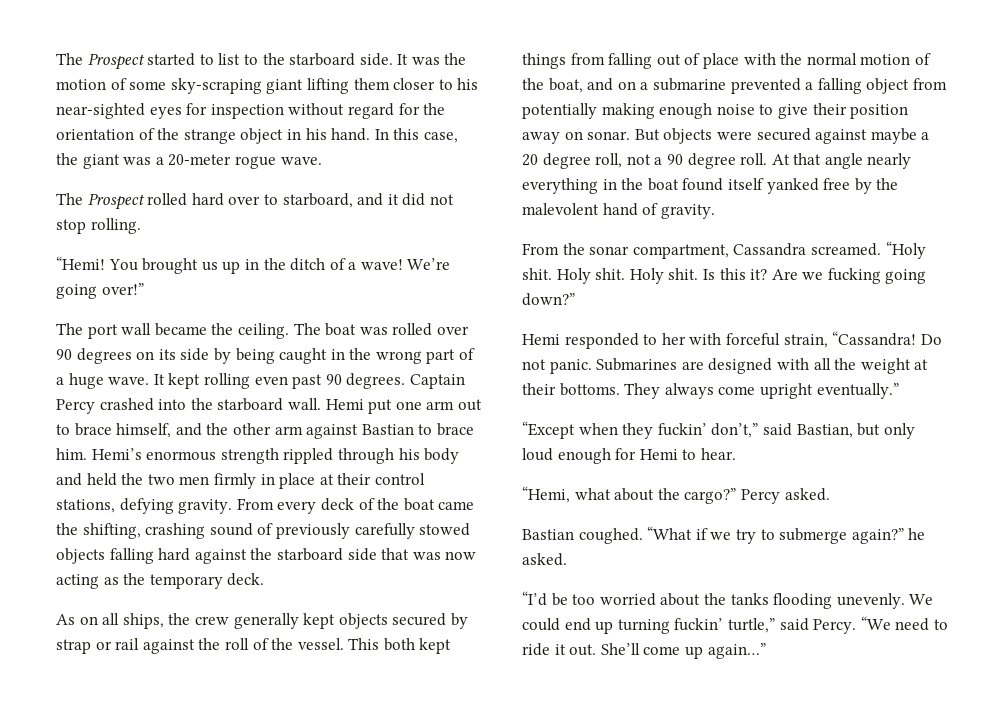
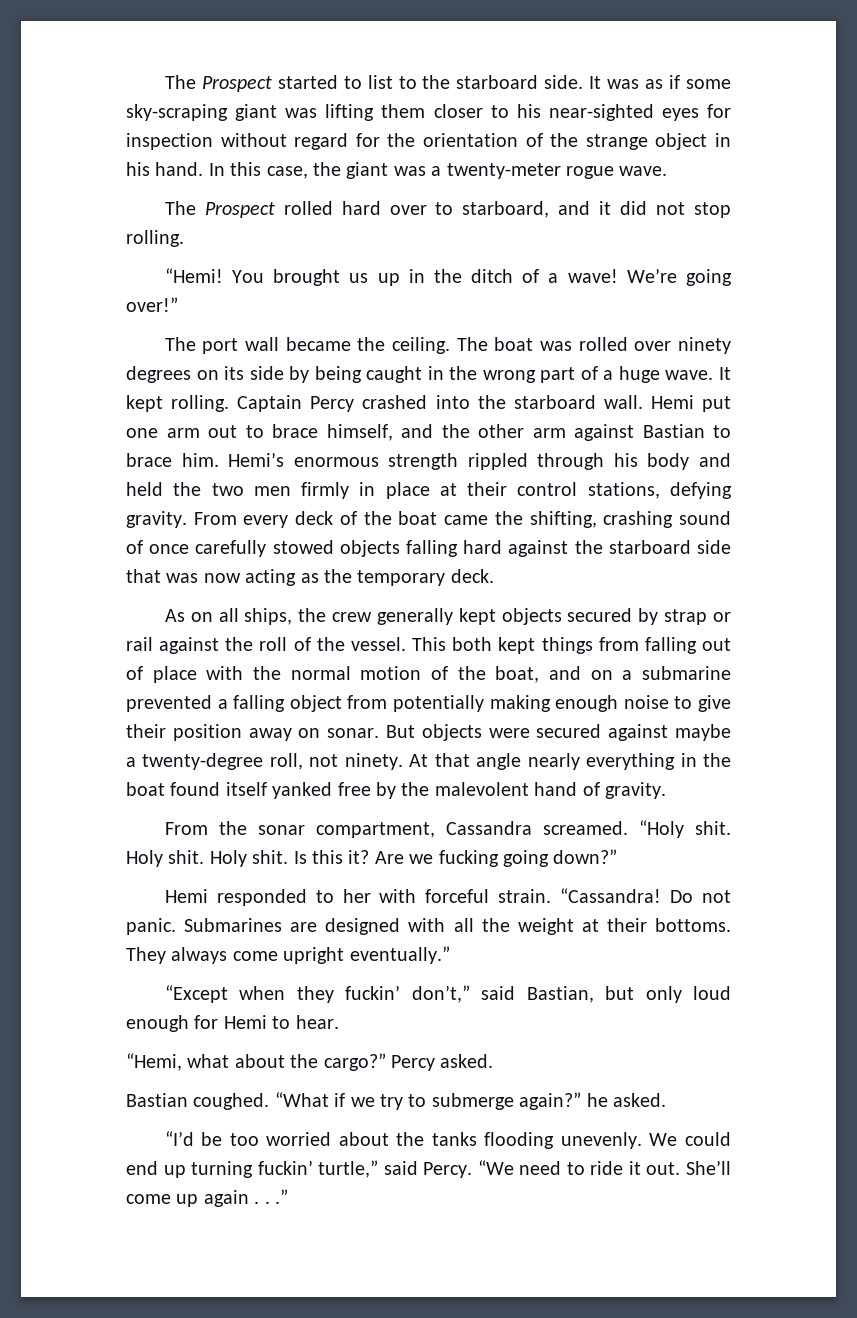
[444,53,467,65] [56,78,127,90] the motion of -> [645,75,681,89] as if
(304, 86) none -> [285,108,318,118] was
[168,154,232,166] 20-meter -> [446,163,561,179] twenty-meter
[56,349,72,360] 90 -> [678,337,732,354] ninety
[203,373,406,389] rolling even past 90 degrees. -> [171,395,230,412] rolling.
[275,523,350,539] previously -> [149,544,190,554] once
[522,153,768,169] 20 degree roll, not a 90 degree roll. -> [142,753,403,770] twenty-degree roll, not ninety.
[783,334,828,348] strain, -> [498,889,552,903] strain.
[707,643,766,659] again…” -> [203,1189,288,1207] again . . .”

